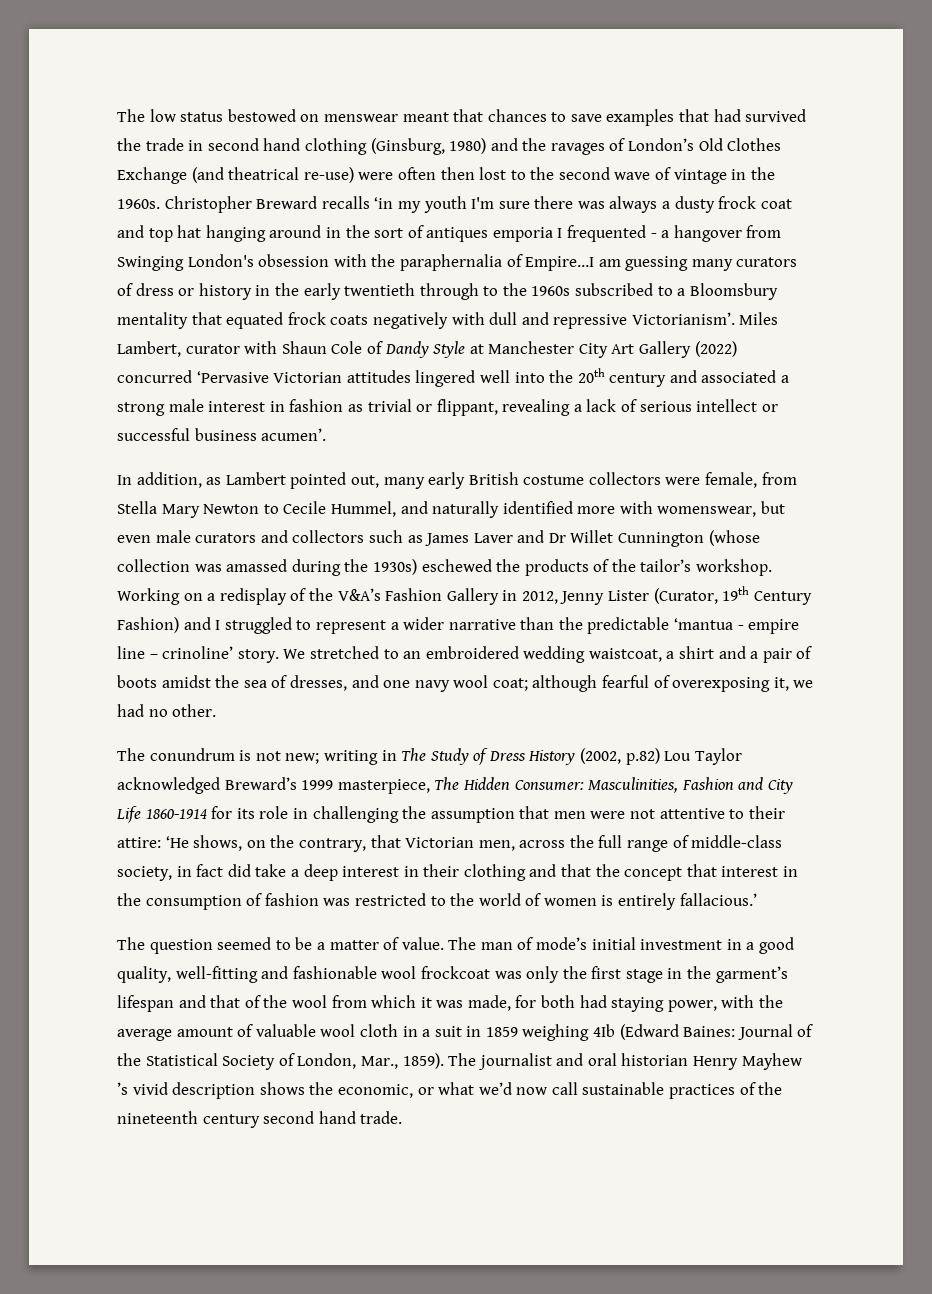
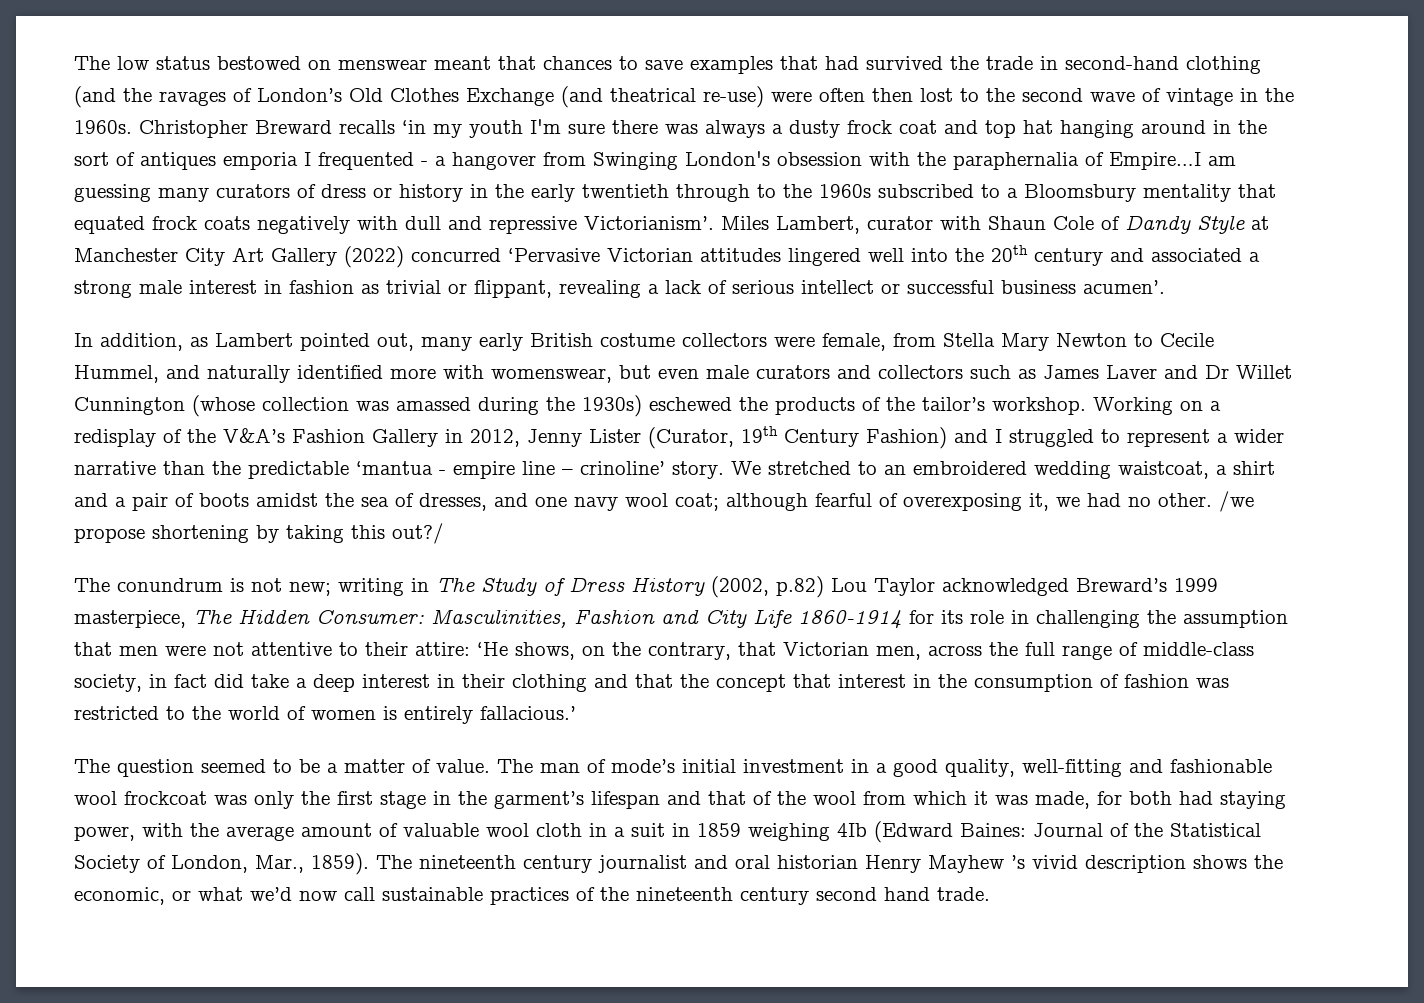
[207,138,518,155] second hand clothing (Ginsburg, 1980) and -> [1065,56,1261,74] [74,86,116,108] second-hand clothing (and
(217, 710) none -> [1219,491,1254,512] [74,523,444,544] /we propose shortening by taking this out?/
(477, 1059) none -> [419,855,592,873] nineteenth century

